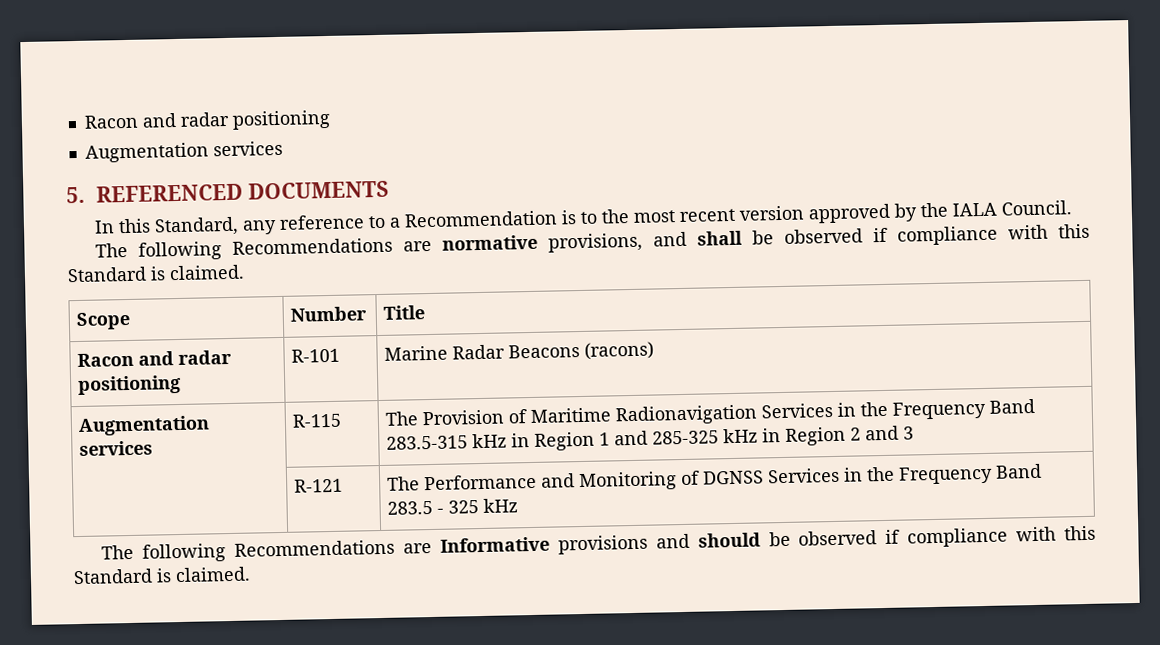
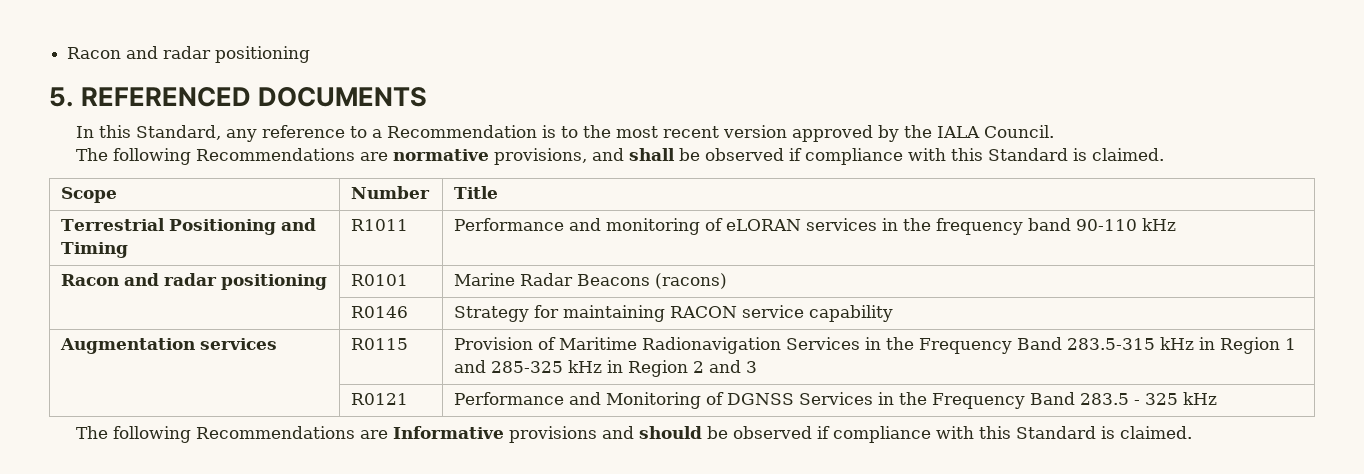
[83,109,331,130] [84,140,283,163] Racon and radar positioning // Augmentation services -> [67,46,311,63] Racon and radar positioning
(426, 312) none -> [60,218,316,235] [60,242,128,258] [350,219,408,231] [453,218,1176,235] // Terrestrial Positioning and Timing | R1011 | Performance and monitoring of eLORAN services in the frequency band 90-110 kHz
[291,348,341,363] R-101 -> [350,274,408,286] R0101
(655, 350) none -> [350,306,408,318] [453,305,893,322] // | R0146 | Strategy for maintaining RACON service capability
[292,413,343,428] [385,411,420,426] R-115 | The -> [350,338,408,350] R0115 |
[294,478,344,493] [387,476,421,491] R-121 | The -> [350,393,408,405] R0121 |

